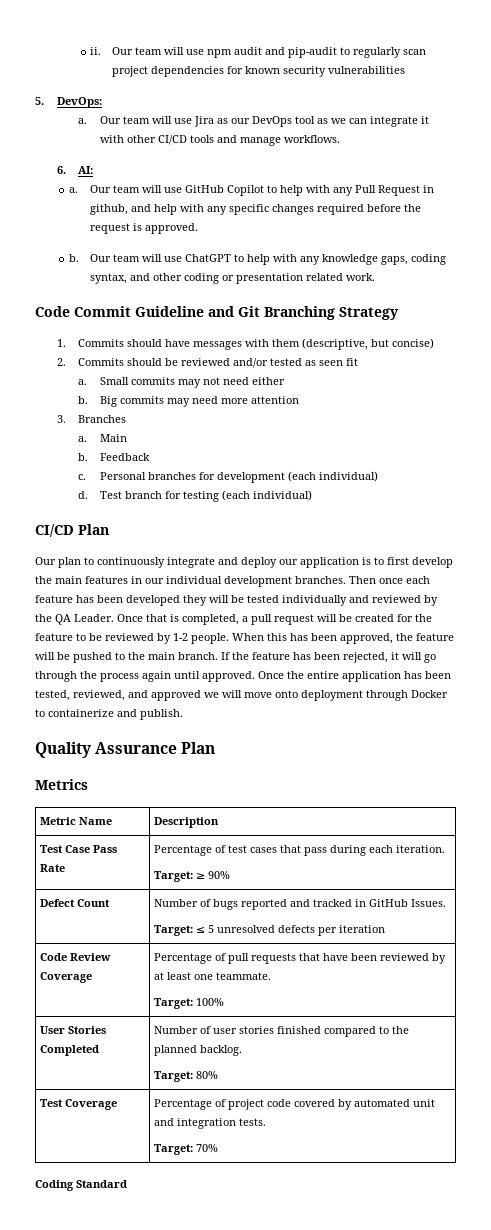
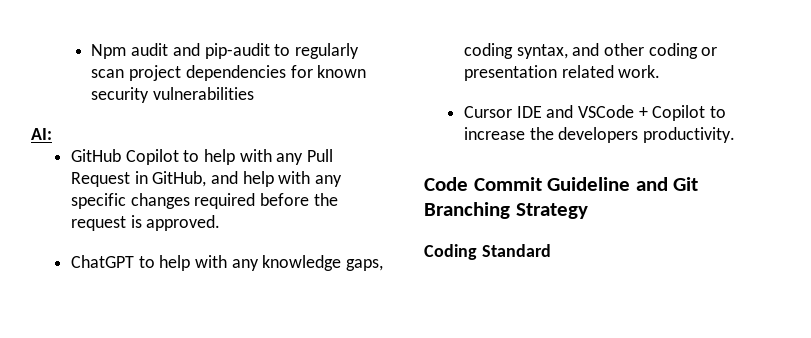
[90,47,233,58] ii. Our team will use npm -> [91,44,127,59] Npm
[35,97,102,108] [78,116,430,127] [100,135,341,146] [56,166,94,174] [68,185,183,193] 5. DevOps: // a. Our team will use Jira as our DevOps tool as we can integrate it with other CI/CD tools and manage workflows. // 6. AI: // a. Our team will use -> [31,128,52,140] AI: //
[90,204,129,215] github, -> [152,171,207,187] GitHub,
[68,254,183,262] b. Our team will use -> (221, 223) none
(376, 277) none -> [463,105,727,121] [463,127,736,143] // Cursor IDE and VSCode + Copilot to increase the developers productivity.
[56,338,435,350] [56,358,359,368] [78,377,286,388] [78,396,300,407] [56,415,127,423] [78,434,128,442] [78,453,151,461] [78,471,379,483] [78,490,313,502] [35,524,109,537] [35,557,453,568] [35,576,430,587] [35,595,438,606] [35,614,432,625] [35,633,454,644] [35,652,436,663] [35,671,451,682] [35,690,448,701] [35,709,183,720] [35,742,216,758] [35,779,88,790] [40,817,113,825] [154,817,220,828] [40,845,118,853] [40,864,66,872] [154,845,446,856] [154,871,231,882] [40,899,111,907] [154,899,447,910] [154,925,386,936] [40,953,112,961] [40,972,93,983] [154,953,447,964] [154,972,272,980] [154,998,225,1009] [40,1026,107,1034] [40,1045,100,1056] [154,1026,410,1037] [154,1045,243,1056] [154,1071,219,1082] [40,1099,118,1110] [154,1099,436,1110] [154,1118,267,1129] [154,1144,219,1155] // 1. Commits should have messages with them (descriptive, but concise) // 2. Commits should be reviewed and/or tested as seen fit // a. Small commits may not need either // b. Big commits may need more attention // 3. Branches // a. Main // b. Feedback // c. Personal branches for development (each individual) // d. Test branch for testing (each individual) // CI/CD Plan // Our plan to continuously integrate and deploy our application is to first develop the main features in our individual development branches. Then once each feature has been developed they will be tested individually and reviewed by the QA Leader. Once that is completed, a pull request will be created for the feature to be reviewed by 1-2 people. When this has been approved, the feature will be pushed to the main branch. If the feature has been rejected, it will go through the process again until approved. Once the entire application has been tested, reviewed, and approved we will move onto deployment through Docker to containerize and publish. // Quality Assurance Plan // Metrics // Metric Name | Description // Test Case Pass Rate | Percentage of test cases that pass during each iteration. // Target: ≥ 90% // Defect Count | Number of bugs reported and tracked in GitHub Issues. // Target: ≤ 5 unresolved defects per iteration // Code Review Coverage | Percentage of pull requests that have been reviewed by at least one teammate. // Target: 100% // User Stories Completed | Number of user stories finished compared to the planned backlog. // Target: 80% // Test Coverage | Percentage of project code covered by automated unit and integration tests. // Target: 70% -> (588, 211) none

